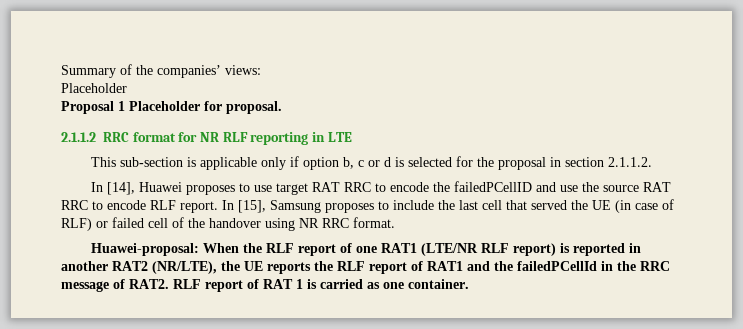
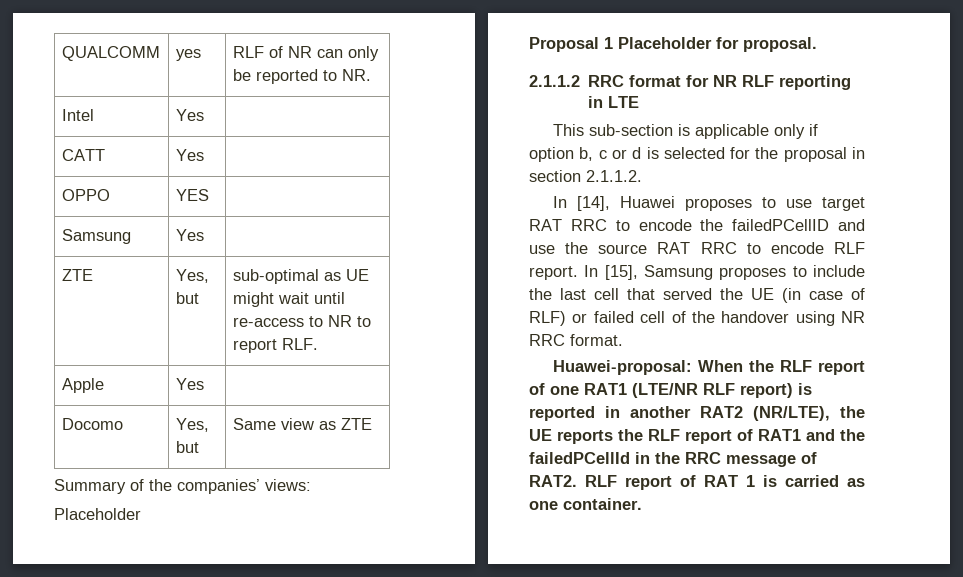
(61, 71) none -> [61,46,160,61] [175,49,201,61] [232,46,379,61] [232,69,371,84] [61,109,94,121] [175,109,204,121] [61,149,105,161] [175,149,204,161] [61,189,110,201] [175,189,209,201] [61,229,131,244] [175,229,204,241] [61,269,93,281] [175,269,209,283] [175,292,199,304] [232,269,369,284] [232,292,345,307] [232,315,371,327] [232,338,318,353] [61,378,104,393] [175,378,204,390] [61,418,123,430] [175,418,209,432] [175,441,199,453] [232,418,372,430] QUALCOMM | yes | RLF of NR can only be reported to NR. // Intel | Yes | // CATT | Yes | // OPPO | YES | // Samsung | Yes | // ZTE | Yes, but | sub-optimal as UE might wait until re-access to NR to report RLF. // Apple | Yes | // Docomo | Yes, but | Same view as ZTE //

